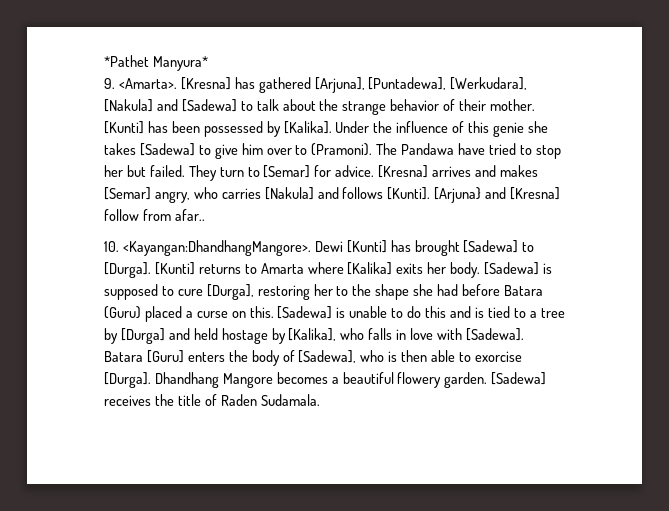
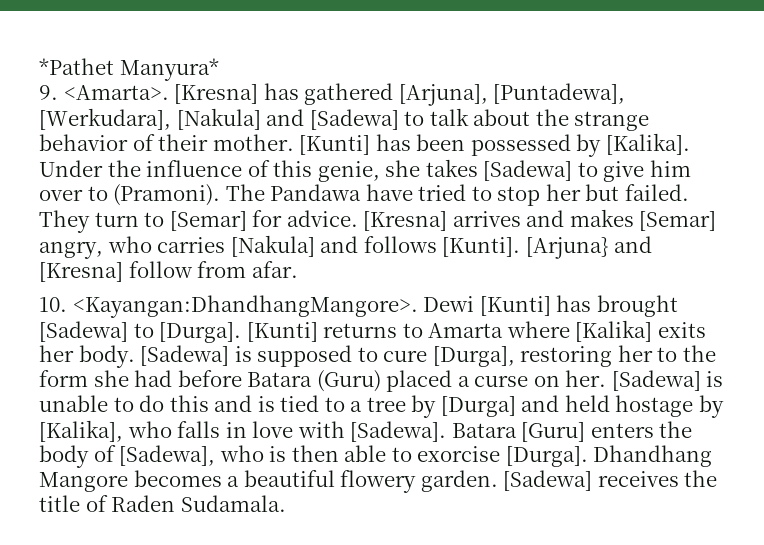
[493,122,525,137] genie -> [317,161,380,182] genie,
[174,209,205,221] afar.. -> [251,261,298,278] afar.
[375,284,410,300] shape -> [39,370,88,387] form
[249,306,274,318] this. -> [565,370,607,387] her.

